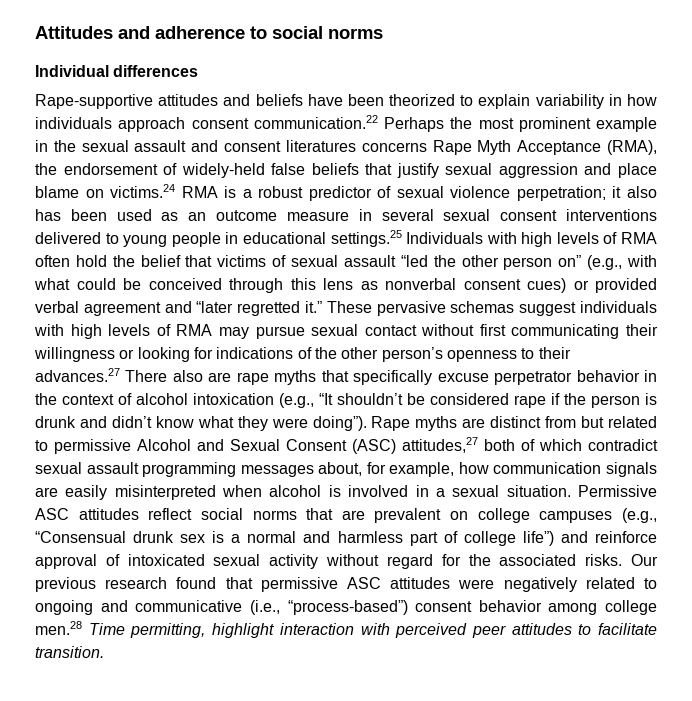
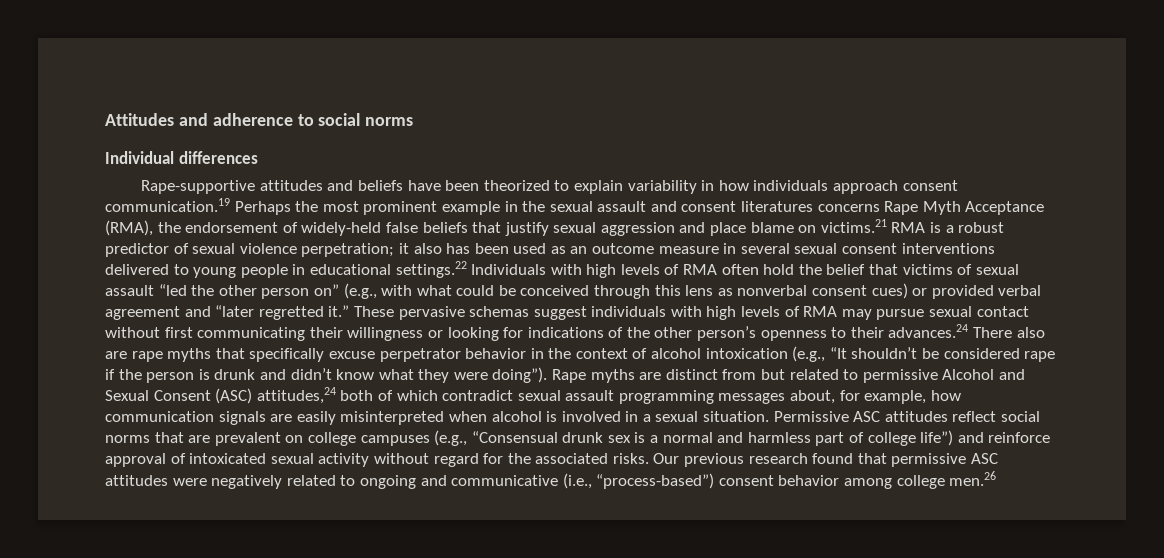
[253,115,378,129] communication.22 -> [105,198,230,212] communication.19
[110,184,176,198] victims.24 -> [820,219,887,233] victims.21
[330,230,402,247] settings.25 -> [395,261,467,278] settings.22
[35,368,120,382] advances.27 -> [888,324,969,338] advances.24
[402,437,478,453] attitudes,27 -> [256,387,336,404] attitudes,24
[35,621,658,638] [35,646,104,658] men.28 Time permitting, highlight interaction with perceived peer attitudes to facilitate transition. -> [949,471,997,486] men.26

